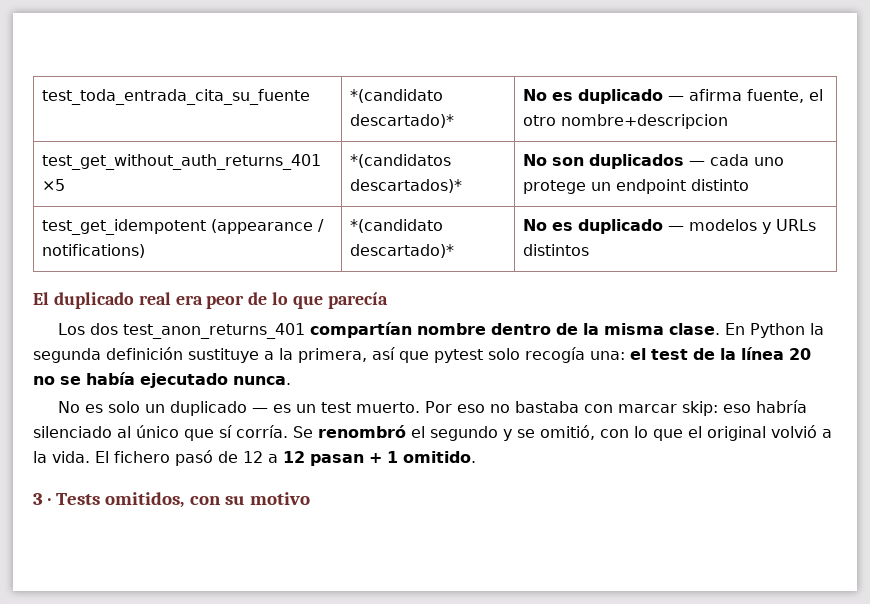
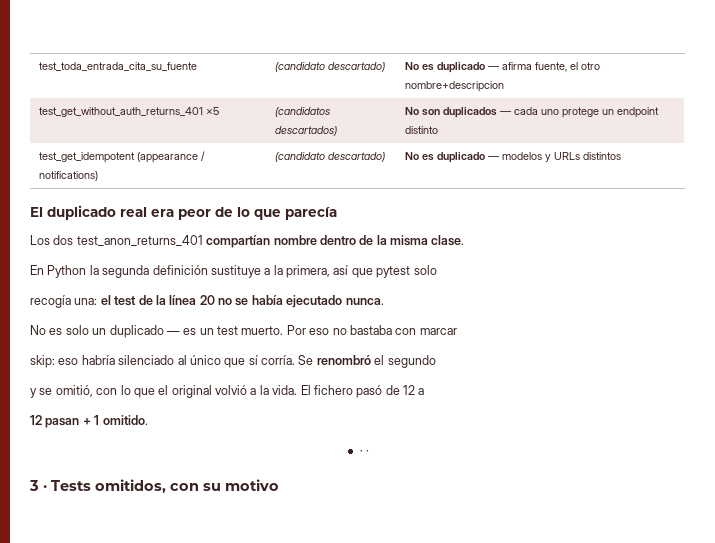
[350,89,444,103] [350,114,455,128] *(candidato descartado)* -> [275,62,386,72] (candidato descartado)
[350,154,452,168] [350,179,463,193] *(candidatos descartados)* -> [275,107,331,117] [275,126,338,136] (candidatos descartados)
[350,219,444,233] [350,244,455,258] *(candidato descartado)* -> [275,152,386,162] (candidato descartado)
(720, 329) none -> (465, 240) //
(520, 354) none -> (437, 270) //
(677, 408) none -> (457, 331) //
(498, 433) none -> (436, 361) //
(278, 458) none -> (425, 391) //
(476, 457) none -> [359,450,370,455] // · ·

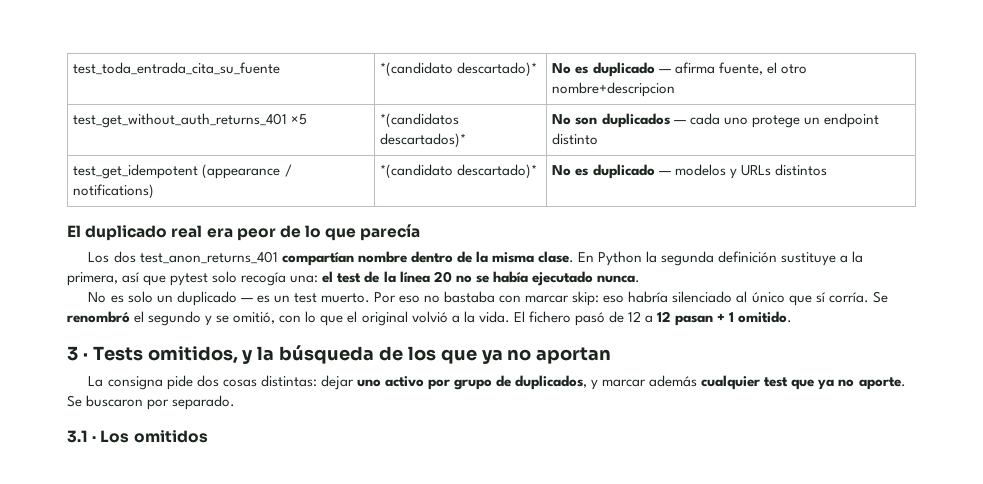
[275,62,386,72] (candidato descartado) -> [380,62,538,77] *(candidato descartado)*
[275,107,331,117] [275,126,338,136] (candidatos descartados) -> [380,113,460,128] [380,133,467,148] *(candidatos descartados)*
[275,152,386,162] (candidato descartado) -> [380,164,538,179] *(candidato descartado)*
(465, 240) // -> (574, 257) none
(437, 270) // -> (238, 277) none
(457, 331) // -> (570, 299) none
(436, 361) // -> (202, 318) none
(425, 391) // -> (653, 319) none
[359,450,370,455] // · · -> (793, 317) none
[170,479,279,491] con su motivo -> [242,345,612,364] [88,375,906,390] [67,395,236,410] [67,430,208,443] y la búsqueda de los que ya no aportan // La consigna pide dos cosas distintas: dejar uno activo por grupo de duplicados, y marcar además cualquier test que ya no aporte. Se buscaron por separado. // 3.1 · Los omitidos

